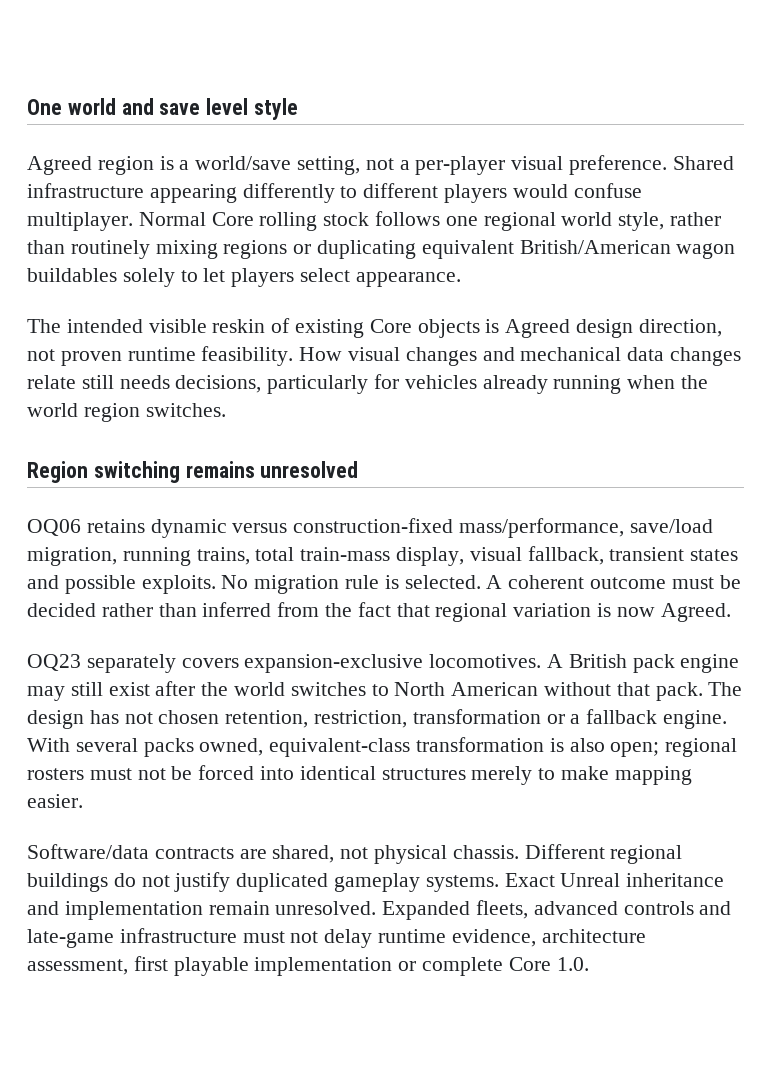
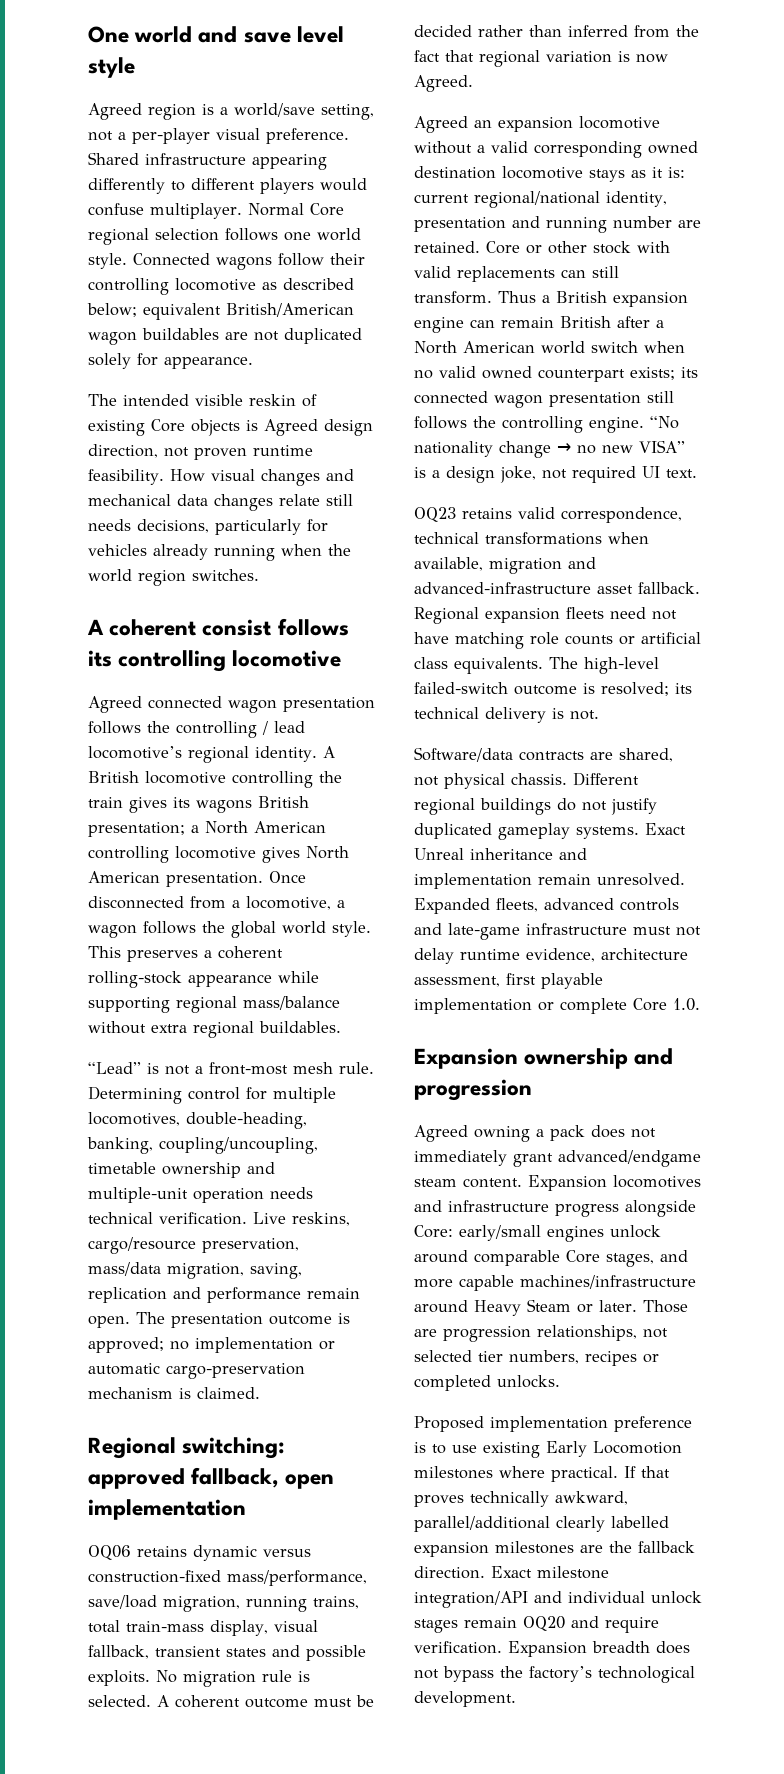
[259,211,722,231] [27,240,736,259] [27,268,351,287] rolling stock follows one regional world style, rather than routinely mixing regions or duplicating equivalent British/American wagon buildables solely to let players select -> [88,228,361,245] [88,253,365,270] [88,278,354,295] [87,303,354,320] [88,328,362,345] [88,353,158,369] regional selection follows one world style. Connected wagons follow their controlling locomotive as described below; equivalent British/American wagon buildables are not duplicated solely for
[27,461,359,483] Region switching remains unresolved -> [87,618,349,636] [88,650,342,672] [88,696,375,713] [88,721,305,738] [88,746,335,763] [88,771,342,788] [88,796,309,813] [88,821,326,837] [88,846,349,863] [88,871,306,887] [88,896,345,910] [88,921,371,938] [88,946,283,962] [88,971,319,988] [88,996,340,1013] [88,1021,341,1038] [88,1062,374,1075] [88,1086,336,1104] [88,1112,307,1129] [87,1137,318,1154] [88,1162,275,1178] [88,1187,313,1203] [88,1212,350,1226] [88,1237,299,1254] [88,1262,302,1279] [88,1287,360,1303] [88,1312,350,1328] [88,1337,335,1353] [88,1363,305,1379] [88,1387,260,1399] [88,1437,286,1459] [88,1467,335,1489] [88,1499,246,1520] A coherent consist follows its controlling locomotive // Agreed connected wagon presentation follows the controlling / lead locomotive’s regional identity. A British locomotive controlling the train gives its wagons British presentation; a North American controlling locomotive gives North American presentation. Once disconnected from a locomotive, a wagon follows the global world style. This preserves a coherent rolling-stock appearance while supporting regional mass/balance without extra regional buildables. // “Lead” is not a front-most mesh rule. Determining control for multiple locomotives, double-heading, banking, coupling/uncoupling, timetable ownership and multiple-unit operation needs technical verification. Live reskins, cargo/resource preservation, mass/data migration, saving, replication and performance remain open. The presentation outcome is approved; no implementation or automatic cargo-preservation mechanism is claimed. // Regional switching: approved fallback, open implementation
[27,654,740,673] [27,681,743,701] [27,709,728,729] [27,737,738,757] [27,765,692,785] [27,794,83,808] OQ23 separately covers expansion-exclusive locomotives. A British pack engine may still exist after the world switches to North American without that pack. The design has not chosen retention, restriction, transformation or a fallback engine. With several packs owned, equivalent-class transformation is also open; regional rosters must not be forced into identical structures merely to make mapping easier. -> [414,116,660,133] [414,141,698,158] [414,166,685,182] [414,191,667,208] [414,216,701,233] [414,241,670,254] [414,266,619,282] [414,291,688,307] [414,316,664,333] [414,341,685,354] [414,366,698,382] [414,391,674,408] [414,416,679,433] [414,440,685,458] [414,466,697,483] [414,507,682,523] [414,532,649,545] [414,557,596,574] [414,582,700,594] [414,607,677,624] [414,632,701,649] [414,657,659,674] [414,682,692,696] [414,707,599,723] Agreed an expansion locomotive without a valid corresponding owned destination locomotive stays as it is: current regional/national identity, presentation and running number are retained. Core or other stock with valid replacements can still transform. Thus a British expansion engine can remain British after a North American world switch when no valid owned counterpart exists; its connected wagon presentation still follows the controlling engine. “No nationality change → no new VISA” is a design joke, not required UI text. // OQ23 retains valid correspondence, technical transformations when available, migration and advanced-infrastructure asset fallback. Regional expansion fleets need not have matching role counts or artificial class equivalents. The high-level failed-switch outcome is resolved; its technical delivery is not.
(589, 964) none -> [414,1048,674,1069] [414,1079,532,1101] [414,1125,656,1142] [414,1150,701,1167] [414,1175,701,1191] [414,1200,696,1217] [414,1225,661,1242] [414,1250,688,1267] [414,1275,696,1291] [414,1299,688,1316] [414,1325,668,1342] [414,1350,659,1366] [414,1375,560,1391] [414,1416,692,1432] [414,1441,682,1458] [414,1466,670,1482] [414,1491,628,1507] [414,1516,669,1532] [414,1541,695,1557] [414,1566,609,1579] [414,1591,702,1608] [414,1616,659,1633] [414,1641,690,1657] [414,1666,695,1683] [414,1691,516,1707] // Expansion ownership and progression // Agreed owning a pack does not immediately grant advanced/endgame steam content. Expansion locomotives and infrastructure progress alongside Core: early/small engines unlock around comparable Core stages, and more capable machines/infrastructure around Heavy Steam or later. Those are progression relationships, not selected tier numbers, recipes or completed unlocks. // Proposed implementation preference is to use existing Early Locomotion milestones where practical. If that proves technically awkward, parallel/additional clearly labelled expansion milestones are the fallback direction. Exact milestone integration/API and individual unlock stages remain OQ20 and require verification. Expansion breadth does not bypass the factory’s technological development.

